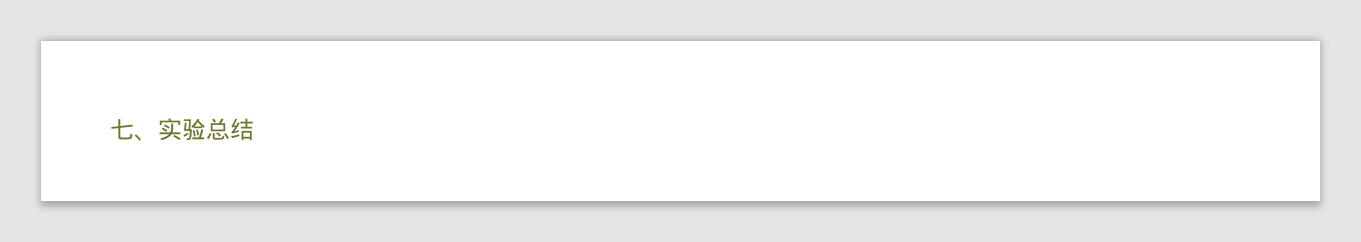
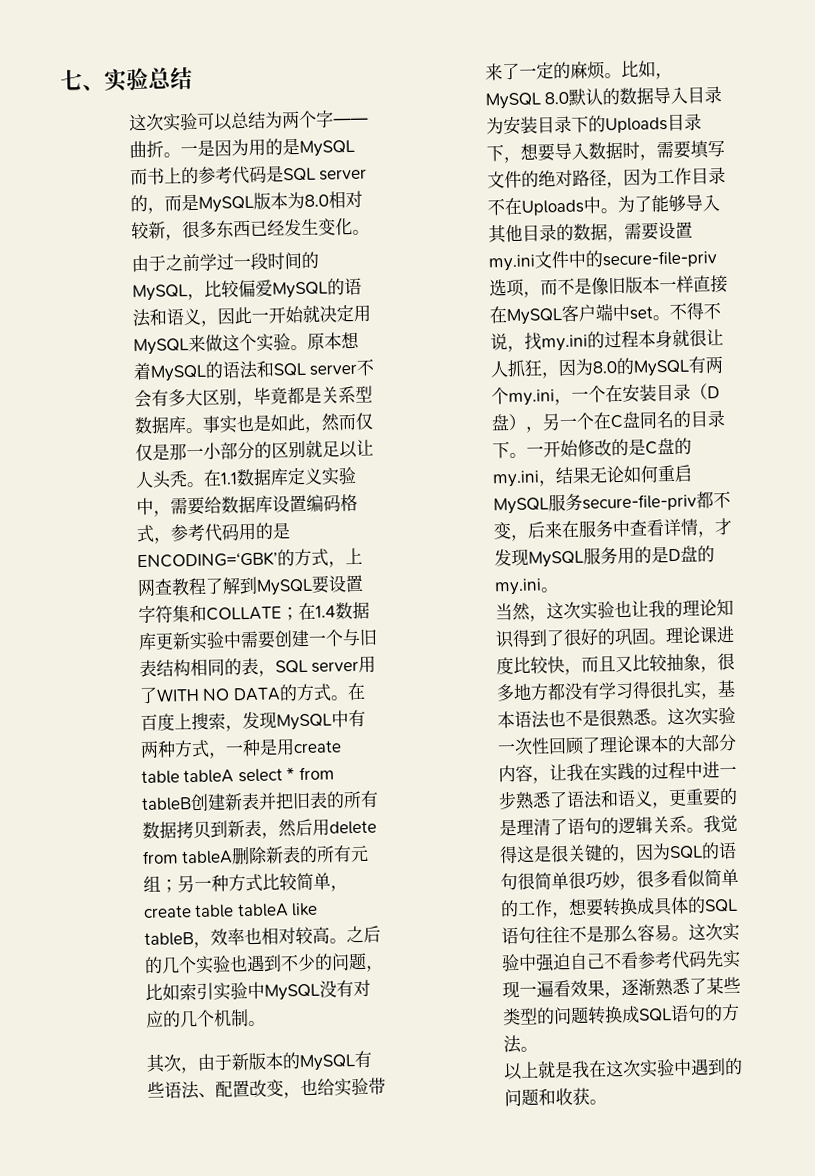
(254, 129) none -> [128,110,369,132] [128,137,355,159] [129,165,368,186] [129,190,363,214] [130,217,370,241] [130,251,319,273] [131,277,362,302] [131,304,371,328] [132,331,360,356] [132,358,375,382] [133,385,373,409] [133,412,374,435] [134,439,374,462] [134,466,357,489] [135,493,358,517] [135,522,291,544] [136,547,363,569] [136,574,364,598] [137,601,370,624] [137,628,378,651] [138,655,377,678] [138,682,366,705] [139,709,366,732] [139,738,342,759] [140,766,336,785] [140,790,379,812] [141,818,377,840] [141,844,370,865] [142,872,348,893] [142,902,319,919] [143,925,381,949] [143,952,384,975] [144,979,371,1002] [144,1009,266,1029] [145,1050,373,1074] [146,1077,386,1100] [484,60,673,81] [484,85,723,110] [485,113,702,136] [485,139,725,164] [486,166,726,189] [486,194,720,216] [487,221,693,244] [487,250,717,272] [488,274,728,298] [488,302,721,326] [489,328,724,353] [489,356,724,379] [490,383,720,407] [490,409,726,433] [491,437,692,459] [491,464,693,488] [492,490,731,515] [492,517,733,542] [493,545,715,568] [493,578,559,596] [494,598,734,622] [494,625,735,649] [495,652,735,676] [495,679,736,702] [496,706,736,729] [496,733,737,756] [497,761,737,784] [497,787,738,811] [498,814,738,837] [498,841,737,864] [499,868,739,891] [499,896,738,919] [500,922,740,945] [500,949,741,972] [501,976,741,999] [501,1003,740,1026] [502,1034,538,1054] [502,1057,743,1081] [503,1087,607,1107] // 这次实验可以总结为两个字——曲折。一是因为用的是MySQL而书上的参考代码是SQL server的，而是MySQL版本为8.0相对较新，很多东西已经发生变化。 // 由于之前学过一段时间的MySQL，比较偏爱MySQL的语法和语义，因此一开始就决定用MySQL来做这个实验。原本想着MySQL的语法和SQL server不会有多大区别，毕竟都是关系型数据库。事实也是如此，然而仅仅是那一小部分的区别就足以让人头秃。在1.1数据库定义实验中，需要给数据库设置编码格式，参考代码用的是ENCODING=‘GBK’的方式，上网查教程了解到MySQL要设置字符集和COLLATE；在1.4数据库更新实验中需要创建一个与旧表结构相同的表，SQL server用了WITH NO DATA的方式。在百度上搜索，发现MySQL中有两种方式，一种是用create table tableA select * from tableB创建新表并把旧表的所有数据拷贝到新表，然后用delete from tableA删除新表的所有元组；另一种方式比较简单，create table tableA like tableB，效率也相对较高。之后的几个实验也遇到不少的问题，比如索引实验中MySQL没有对应的几个机制。 // 其次，由于新版本的MySQL有些语法、配置改变，也给实验带来了一定的麻烦。比如，MySQL 8.0默认的数据导入目录为安装目录下的Uploads目录下，想要导入数据时，需要填写文件的绝对路径，因为工作目录不在Uploads中。为了能够导入其他目录的数据，需要设置my.ini文件中的secure-file-priv选项，而不是像旧版本一样直接在MySQL客户端中set。不得不说，找my.ini的过程本身就很让人抓狂，因为8.0的MySQL有两个my.ini，一个在安装目录（D盘），另一个在C盘同名的目录下。一开始修改的是C盘的my.ini，结果无论如何重启MySQL服务secure-file-priv都不变，后来在服务中查看详情，才发现MySQL服务用的是D盘的my.ini。 // 当然，这次实验也让我的理论知识得到了很好的巩固。理论课进度比较快，而且又比较抽象，很多地方都没有学习得很扎实，基本语法也不是很熟悉。这次实验一次性回顾了理论课本的大部分内容，让我在实践的过程中进一步熟悉了语法和语义，更重要的是理清了语句的逻辑关系。我觉得这是很关键的，因为SQL的语句很简单很巧妙，很多看似简单的工作，想要转换成具体的SQL语句往往不是那么容易。这次实验中强迫自己不看参考代码先实现一遍看效果，逐渐熟悉了某些类型的问题转换成SQL语句的方法。 // 以上就是我在这次实验中遇到的问题和收获。

